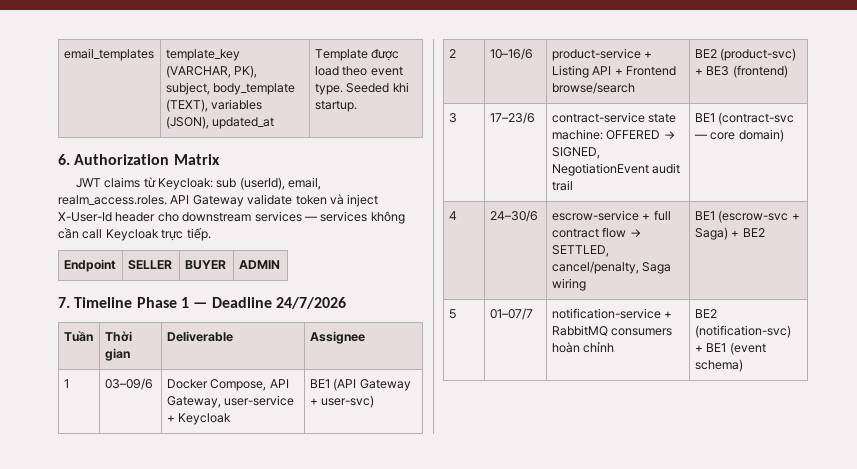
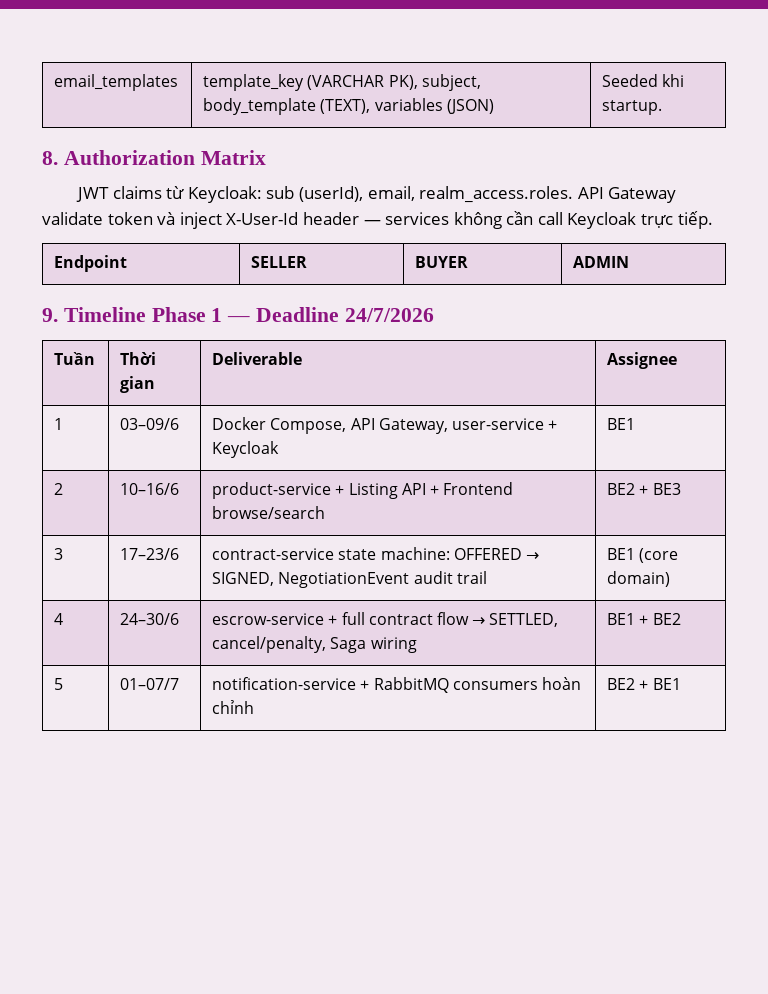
[165,65,231,78] (VARCHAR, -> [307,75,385,90] (VARCHAR
[165,116,275,129] [314,49,400,61] [314,66,403,76] [314,83,343,95] (JSON), updated_at | Template được load theo event type. -> [446,99,494,114] (JSON) |
[58,154,70,165] 6. -> [42,151,58,165] 8.
[157,211,302,222] cho downstream services -> (359, 218) none
[58,297,70,308] 7. -> [42,308,58,322] 9.
[333,378,411,391] [309,395,375,408] (API Gateway + user-svc) -> (636, 424) none
[720,48,797,61] (product-svc) -> (636, 489) none
[732,65,788,78] (frontend) -> (681, 489) none
[718,112,795,125] [693,132,736,140] (contract-svc — core -> [639,548,679,563] (core
[718,210,800,223] [694,227,728,240] (escrow-svc + Saga) -> (636, 619) none
[694,325,791,338] (notification-svc) -> (636, 684) none
[729,342,766,355] [694,359,743,372] (event schema) -> (681, 684) none

